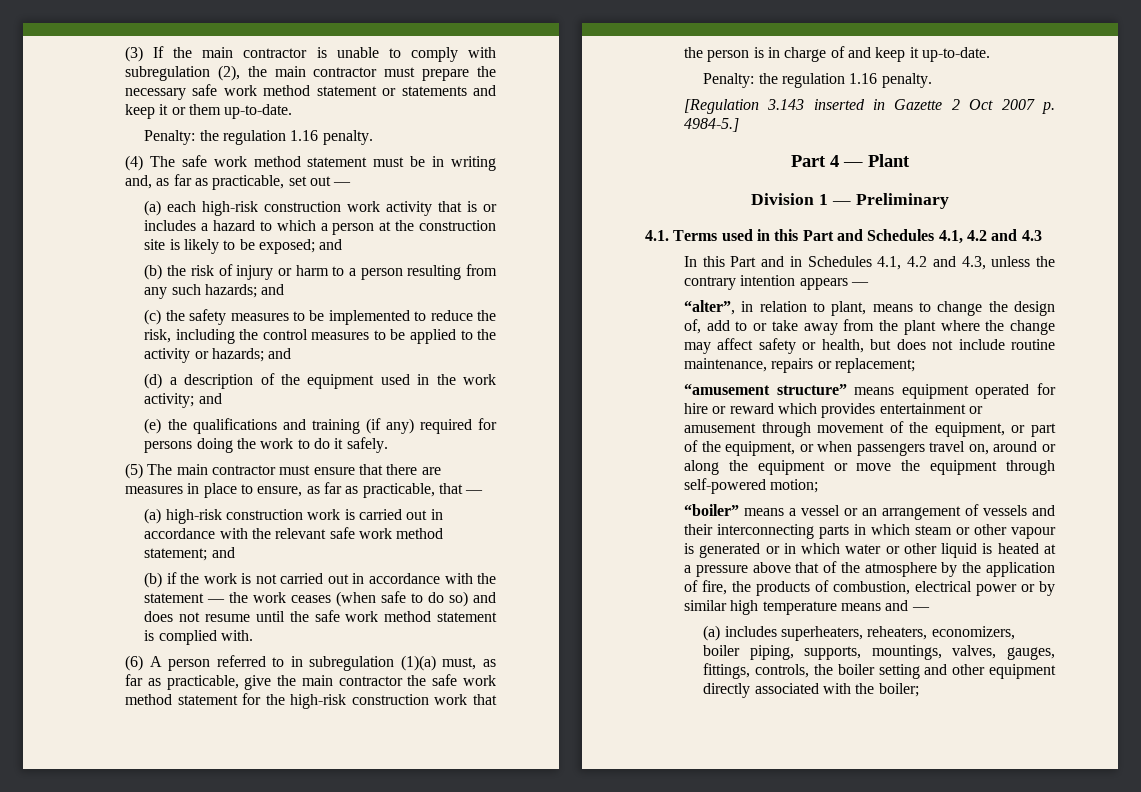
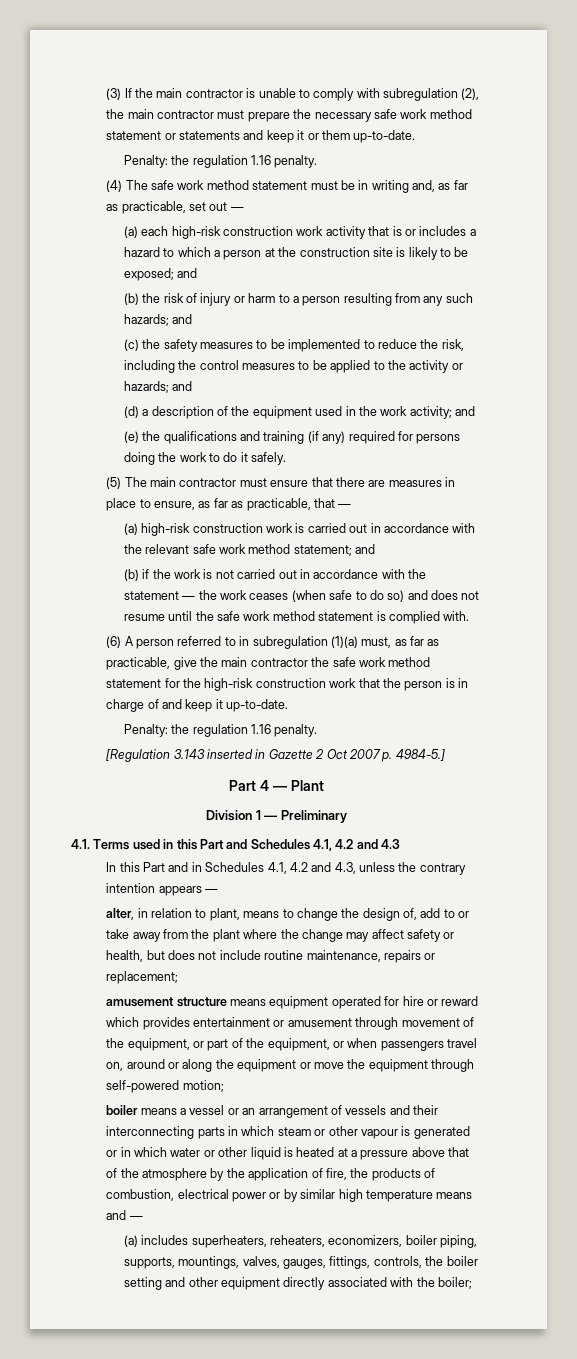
[683,300,735,315] “alter”, -> [106,908,135,920] alter,
[683,383,847,395] “amusement structure” -> [106,997,227,1007] amusement structure
[683,504,739,516] “boiler” -> [106,1105,139,1115] boiler

